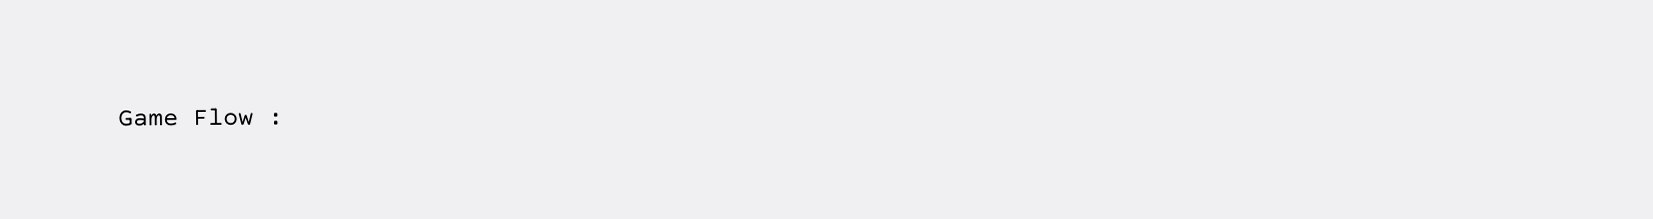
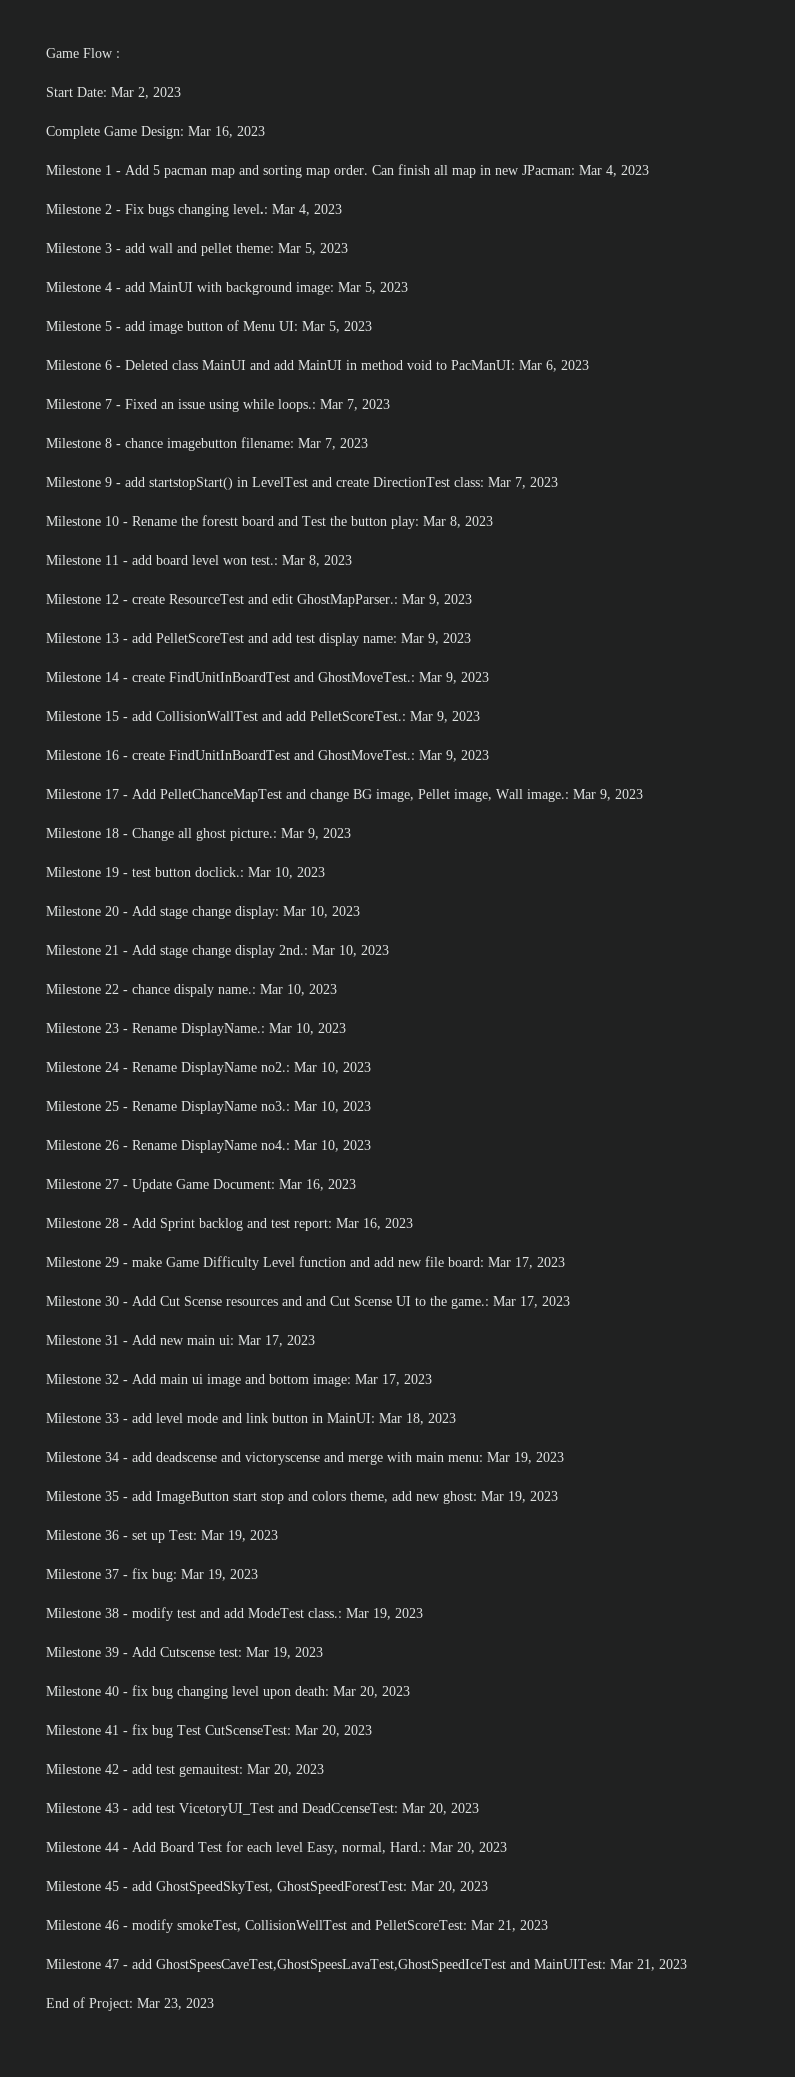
(284, 119) none -> [46,87,181,99] [46,126,265,139] [46,164,649,178] [46,204,342,217] [46,243,348,256] [46,282,408,295] [46,320,372,334] [46,360,589,372] [46,399,390,412] [46,437,368,451] [46,477,558,490] [46,515,493,529] [46,555,352,567] [46,594,472,607] [46,633,471,646] [46,672,489,684] [46,711,480,723] [46,750,489,762] [46,789,643,802] [46,828,351,841] [46,867,325,879] [46,906,360,919] [46,945,389,958] [46,984,337,997] [46,1023,346,1036] [46,1062,371,1075] [46,1101,371,1114] [46,1140,371,1153] [46,1179,356,1192] [46,1218,413,1231] [46,1256,565,1270] [46,1296,570,1309] [46,1335,315,1347] [46,1374,432,1387] [46,1413,456,1425] [46,1452,564,1465] [46,1491,558,1504] [46,1530,278,1543] [46,1568,258,1582] [46,1607,423,1621] [46,1647,323,1659] [46,1685,410,1699] [46,1724,372,1738] [46,1764,324,1777] [46,1803,479,1816] [46,1841,507,1855] [46,1881,488,1894] [46,1919,548,1933] [46,1959,687,1972] [46,1997,214,2011] // Start Date: Mar 2, 2023 // Complete Game Design: Mar 16, 2023 // Milestone 1 - Add 5 pacman map and sorting map order. Can finish all map in new JPacman: Mar 4, 2023 // Milestone 2 - Fix bugs changing level.: Mar 4, 2023 // Milestone 3 - add wall and pellet theme: Mar 5, 2023 // Milestone 4 - add MainUI with background image: Mar 5, 2023 // Milestone 5 - add image button of Menu UI: Mar 5, 2023 // Milestone 6 - Deleted class MainUI and add MainUI in method void to PacManUI: Mar 6, 2023 // Milestone 7 - Fixed an issue using while loops.: Mar 7, 2023 // Milestone 8 - chance imagebutton filename: Mar 7, 2023 // Milestone 9 - add startstopStart() in LevelTest and create DirectionTest class: Mar 7, 2023 // Milestone 10 - Rename the forestt board and Test the button play: Mar 8, 2023 // Milestone 11 - add board level won test.: Mar 8, 2023 // Milestone 12 - create ResourceTest and edit GhostMapParser.: Mar 9, 2023 // Milestone 13 - add PelletScoreTest and add test display name: Mar 9, 2023 // Milestone 14 - create FindUnitInBoardTest and GhostMoveTest.: Mar 9, 2023 // Milestone 15 - add CollisionWallTest and add PelletScoreTest.: Mar 9, 2023 // Milestone 16 - create FindUnitInBoardTest and GhostMoveTest.: Mar 9, 2023 // Milestone 17 - Add PelletChanceMapTest and change BG image, Pellet image, Wall image.: Mar 9, 2023 // Milestone 18 - Change all ghost picture.: Mar 9, 2023 // Milestone 19 - test button doclick.: Mar 10, 2023 // Milestone 20 - Add stage change display: Mar 10, 2023 // Milestone 21 - Add stage change display 2nd.: Mar 10, 2023 // Milestone 22 - chance dispaly name.: Mar 10, 2023 // Milestone 23 - Rename DisplayName.: Mar 10, 2023 // Milestone 24 - Rename DisplayName no2.: Mar 10, 2023 // Milestone 25 - Rename DisplayName no3.: Mar 10, 2023 // Milestone 26 - Rename DisplayName no4.: Mar 10, 2023 // Milestone 27 - Update Game Document: Mar 16, 2023 // Milestone 28 - Add Sprint backlog and test report: Mar 16, 2023 // Milestone 29 - make Game Difficulty Level function and add new file board: Mar 17, 2023 // Milestone 30 - Add Cut Scense resources and and Cut Scense UI to the game.: Mar 17, 2023 // Milestone 31 - Add new main ui: Mar 17, 2023 // Milestone 32 - Add main ui image and bottom image: Mar 17, 2023 // Milestone 33 - add level mode and link button in MainUI: Mar 18, 2023 // Milestone 34 - add deadscense and victoryscense and merge with main menu: Mar 19, 2023 // Milestone 35 - add ImageButton start stop and colors theme, add new ghost: Mar 19, 2023 // Milestone 36 - set up Test: Mar 19, 2023 // Milestone 37 - fix bug: Mar 19, 2023 // Milestone 38 - modify test and add ModeTest class.: Mar 19, 2023 // Milestone 39 - Add Cutscense test: Mar 19, 2023 // Milestone 40 - fix bug changing level upon death: Mar 20, 2023 // Milestone 41 - fix bug Test CutScenseTest: Mar 20, 2023 // Milestone 42 - add test gemauitest: Mar 20, 2023 // Milestone 43 - add test VicetoryUI_Test and DeadCcenseTest: Mar 20, 2023 // Milestone 44 - Add Board Test for each level Easy, normal, Hard.: Mar 20, 2023 // Milestone 45 - add GhostSpeedSkyTest, GhostSpeedForestTest: Mar 20, 2023 // Milestone 46 - modify smokeTest, CollisionWellTest and PelletScoreTest: Mar 21, 2023 // Milestone 47 - add GhostSpeesCaveTest,GhostSpeesLavaTest,GhostSpeedIceTest and MainUITest: Mar 21, 2023 // End of Project: Mar 23, 2023

